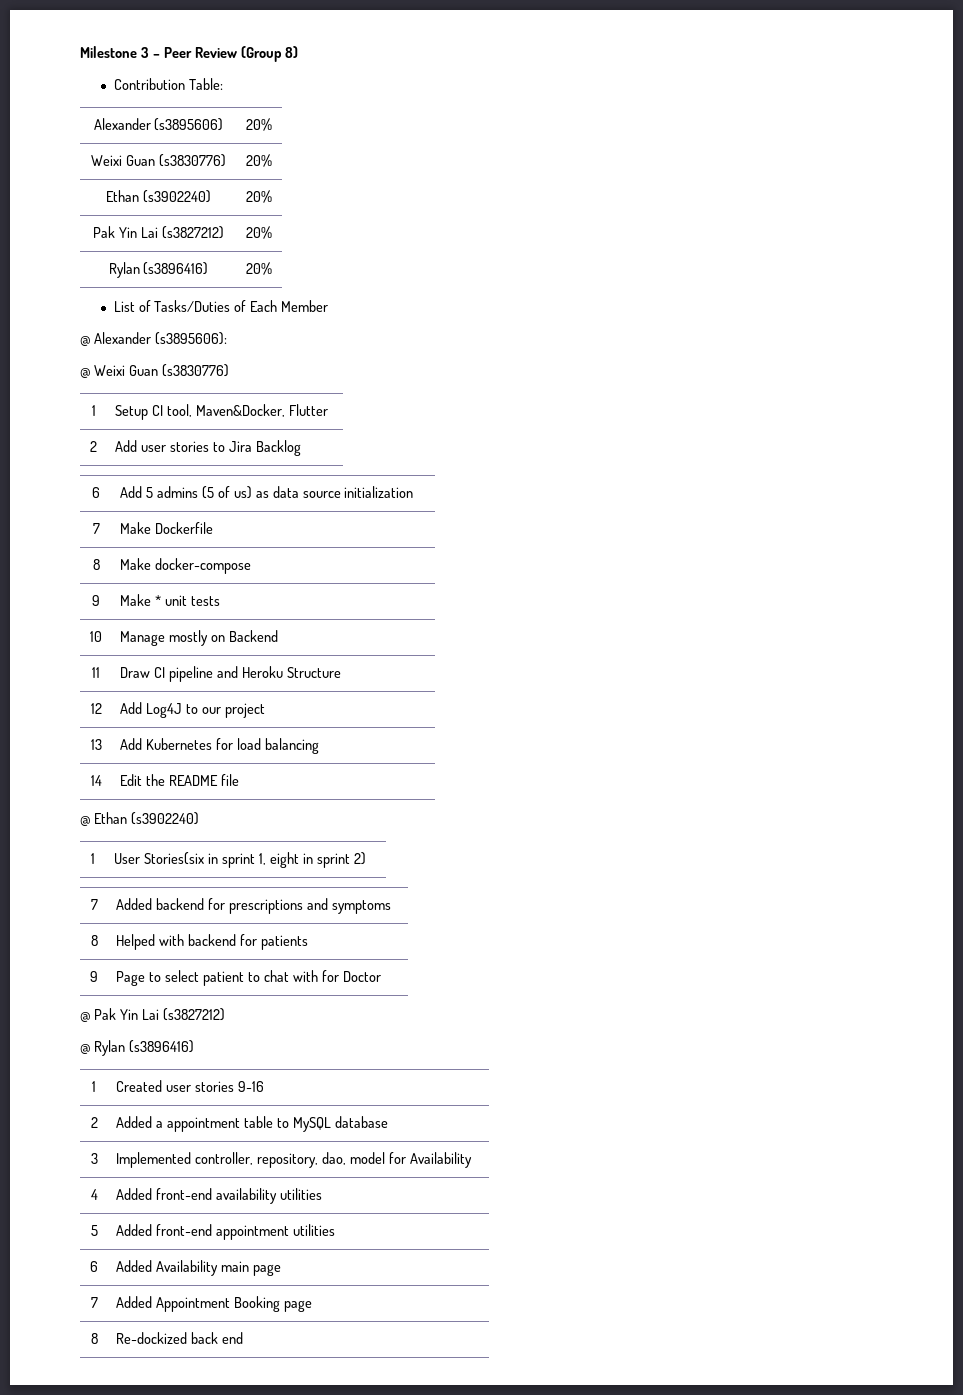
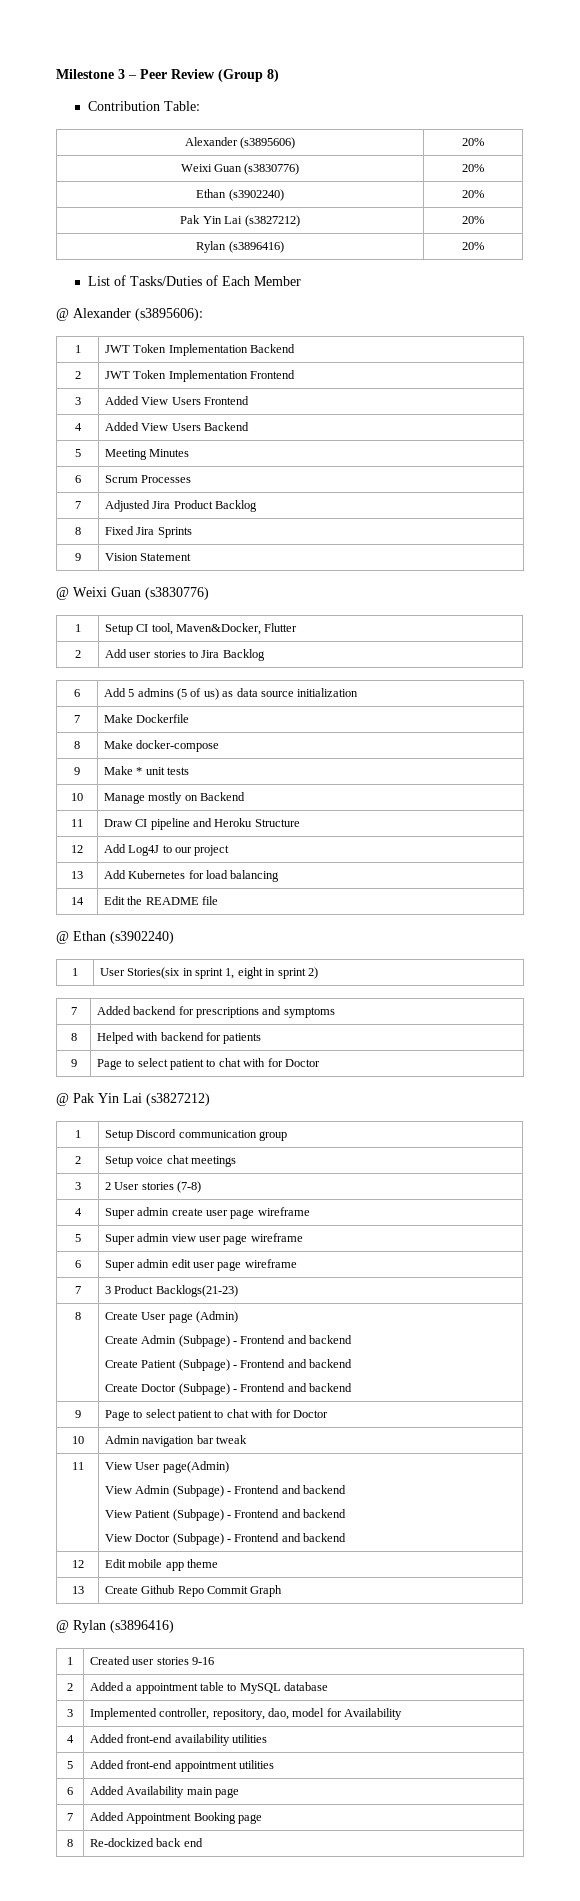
(227, 338) none -> [74,345,81,353] [104,344,296,356] [74,371,81,379] [104,370,296,382] [74,397,81,405] [104,396,250,405] [74,423,82,431] [104,422,250,431] [74,449,81,457] [104,449,190,460] [74,475,81,483] [104,475,192,483] [74,501,81,509] [104,500,258,512] [74,527,81,535] [104,526,192,538] [74,553,81,561] [104,553,192,561] // 1 | JWT Token Implementation Backend // 2 | JWT Token Implementation Frontend // 3 | Added View Users Frontend // 4 | Added View Users Backend // 5 | Meeting Minutes // 6 | Scrum Processes // 7 | Adjusted Jira Product Backlog // 8 | Fixed Jira Sprints // 9 | Vision Statement
(225, 1014) none -> [74,1130,81,1138] [104,1129,288,1141] [74,1156,81,1164] [104,1155,237,1167] [74,1182,81,1190] [104,1181,202,1193] [74,1208,82,1216] [104,1207,310,1219] [74,1234,81,1242] [104,1233,303,1245] [74,1260,81,1268] [104,1259,297,1271] [74,1286,81,1294] [104,1285,238,1297] [74,1312,81,1320] [104,1311,239,1323] [104,1335,353,1347] [104,1359,353,1371] [104,1383,353,1395] [74,1410,81,1418] [104,1409,328,1421] [71,1436,84,1444] [104,1435,248,1447] [71,1462,84,1470] [104,1461,229,1473] [104,1485,347,1497] [104,1509,347,1521] [104,1533,347,1545] [71,1560,84,1568] [104,1559,219,1571] [71,1586,84,1594] [104,1585,283,1597] // 1 | Setup Discord communication group // 2 | Setup voice chat meetings // 3 | 2 User stories (7-8) // 4 | Super admin create user page wireframe // 5 | Super admin view user page wireframe // 6 | Super admin edit user page wireframe // 7 | 3 Product Backlogs(21-23) // 8 | Create User page (Admin) // Create Admin (Subpage) - Frontend and backend // Create Patient (Subpage) - Frontend and backend // Create Doctor (Subpage) - Frontend and backend // 9 | Page to select patient to chat with for Doctor // 10 | Admin navigation bar tweak // 11 | View User page(Admin) // View Admin (Subpage) - Frontend and backend // View Patient (Subpage) - Frontend and backend // View Doctor (Subpage) - Frontend and backend // 12 | Edit mobile app theme // 13 | Create Github Repo Commit Graph

